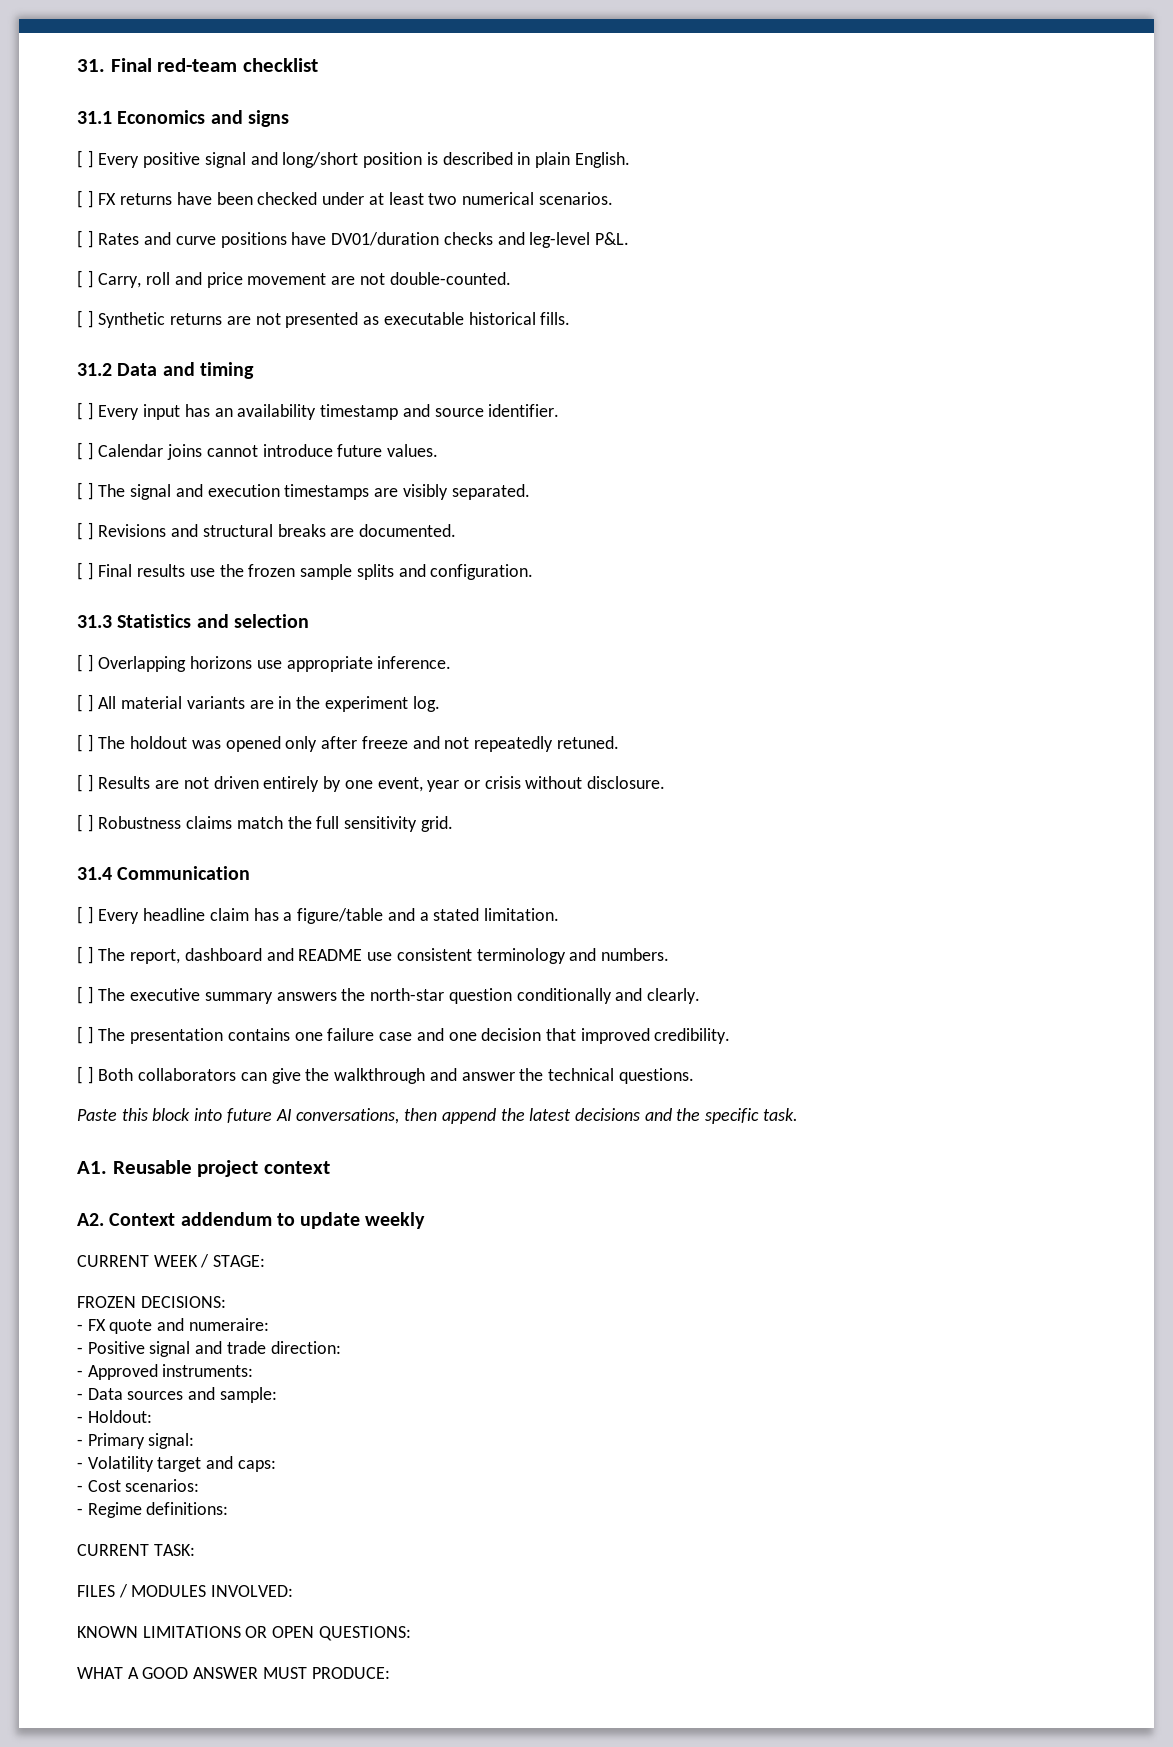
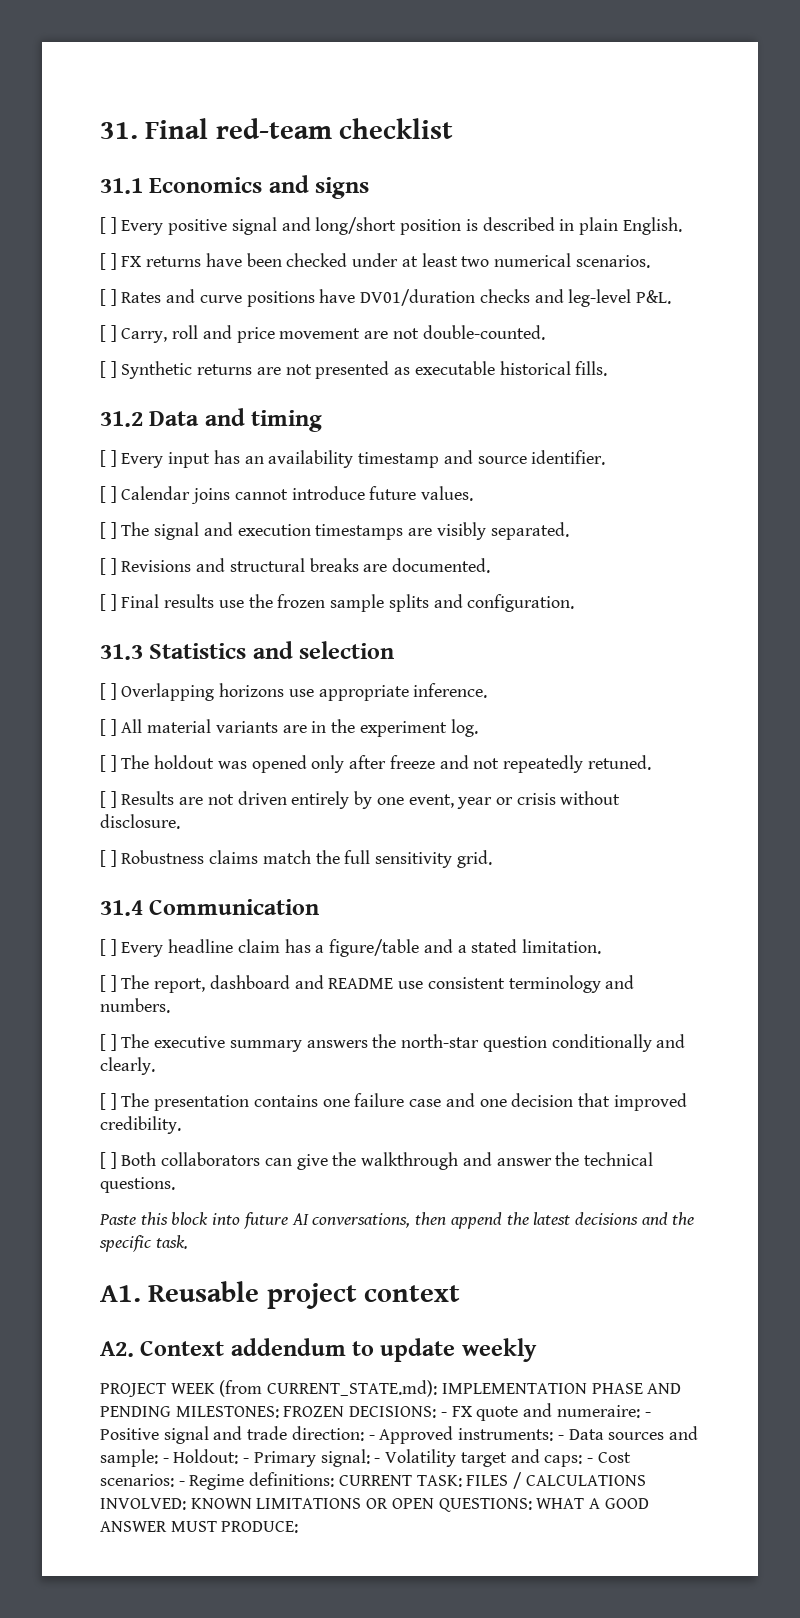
[77,1254,266,1268] CURRENT WEEK / STAGE: // -> [100,1380,682,1397] [100,1406,279,1418] PROJECT WEEK (from CURRENT_STATE.md): IMPLEMENTATION PHASE AND PENDING MILESTONES:
(226, 1302) // -> (437, 1412) none
(269, 1324) // -> (640, 1411) none
(341, 1347) // -> (364, 1433) none
(254, 1370) // -> (554, 1434) none
(277, 1395) // -> (158, 1458) none
(152, 1416) // -> (239, 1456) none
(195, 1441) // -> (370, 1458) none
(276, 1466) // -> (583, 1461) none
(200, 1485) // -> (174, 1480) none
(229, 1508) // -> (335, 1479) none
(195, 1550) // -> (462, 1481) none
[131,1585,207,1597] MODULES -> [525,1475,646,1486] CALCULATIONS
(294, 1591) // -> (186, 1504) none
(411, 1633) // -> (532, 1505) none

